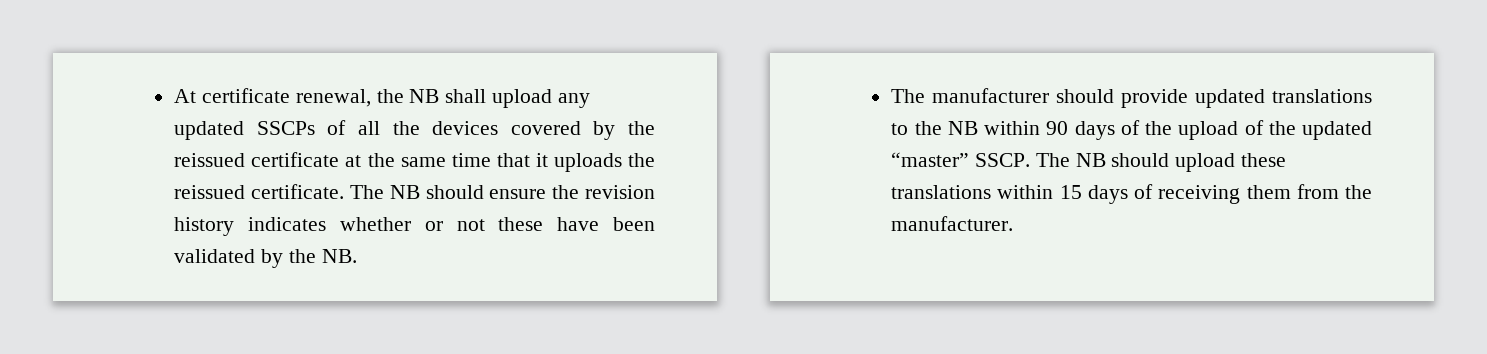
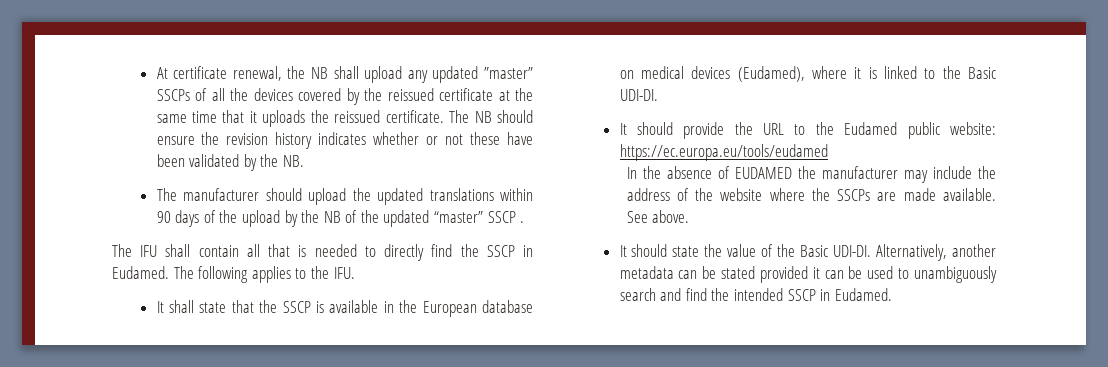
(245, 130) none -> [483,67,533,79] ”master”
[1121,89,1372,108] [891,121,978,135] provide updated translations to the NB -> [308,188,494,205] upload the updated translations
(1239, 130) none -> [284,210,341,227] by the NB
[975,153,1287,172] [891,184,1372,204] [891,216,1014,231] SSCP. The NB should upload these translations within 15 days of receiving them from the manufacturer. -> [487,211,525,223] [112,244,533,261] [112,266,355,283] [156,300,533,317] [619,66,997,82] [619,89,658,101] [619,122,996,139] [619,144,828,161] [626,166,996,183] [626,188,997,201] [626,210,690,223] [619,244,996,261] [619,266,997,283] [619,288,892,301] SSCP . // The IFU shall contain all that is needed to directly find the SSCP in Eudamed. The following applies to the IFU. // It shall state that the SSCP is available in the European database on medical devices (Eudamed), where it is linked to the Basic UDI-DI. // It should provide the URL to the Eudamed public website: https://ec.europa.eu/tools/eudamed // In the absence of EUDAMED the manufacturer may include the address of the website where the SSCPs are made available. See above. // It should state the value of the Basic UDI-DI. Alternatively, another metadata can be stated provided it can be used to unambiguously search and find the intended SSCP in Eudamed.

